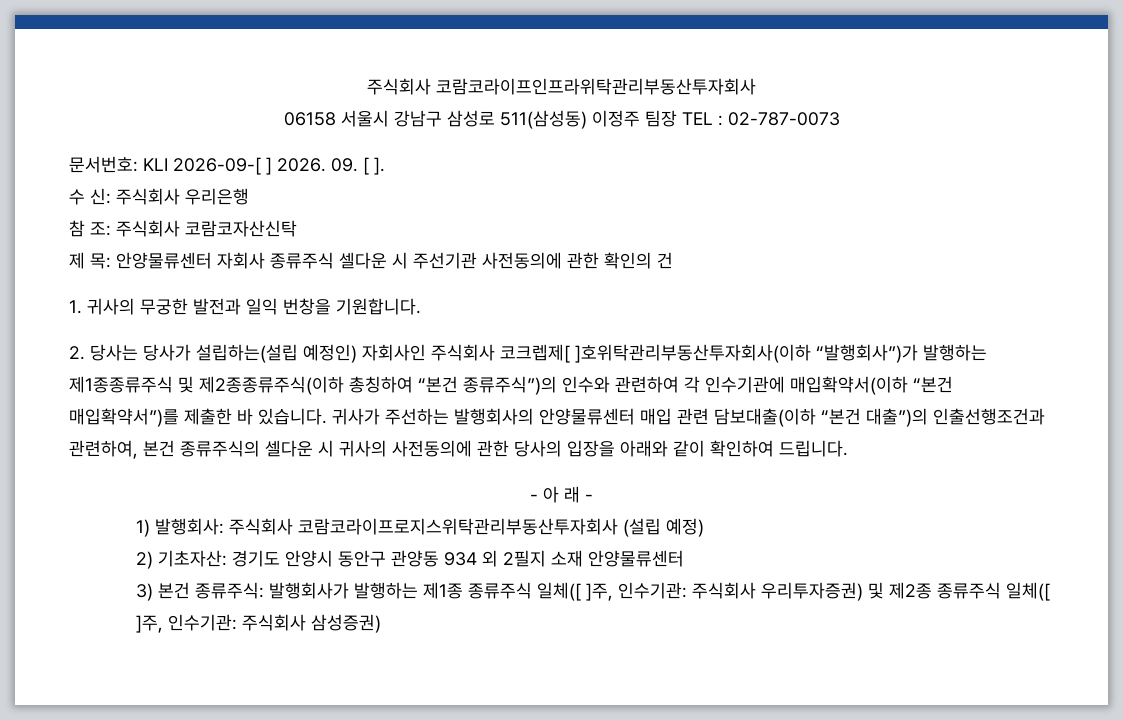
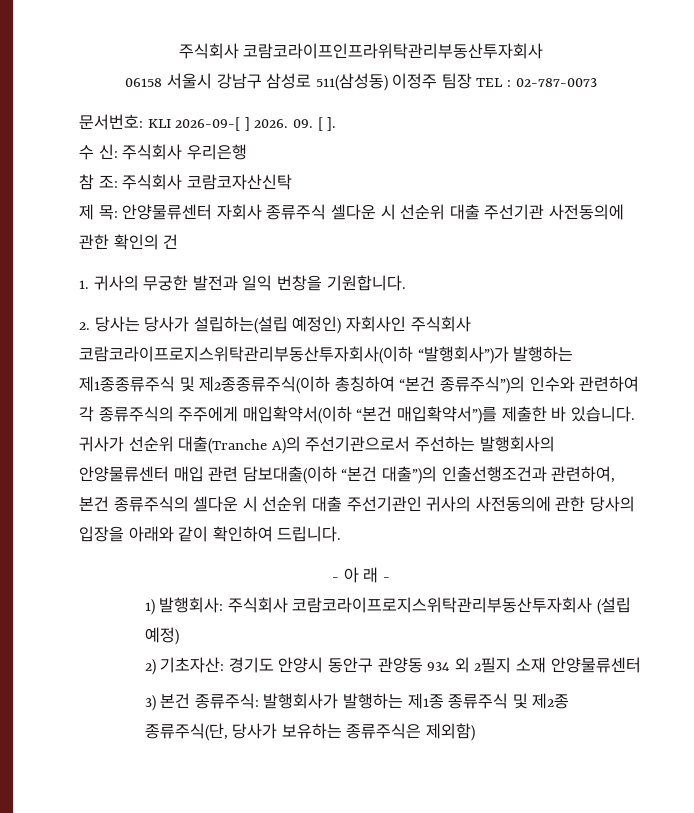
(408, 260) none -> [400,204,480,220] 선순위 대출
[500,344,811,363] 코크렙제[ ]호위탁관리부동산투자회사(이하 -> [79,346,413,364] 코람코라이프로지스위탁관리부동산투자회사(이하
[705,376,785,393] 인수기관에 -> [98,406,239,422] 종류주식의 주주에게
(380, 416) none -> [128,436,411,454] 선순위 대출(Tranche A)의 주선기관으로서
(334, 448) none -> [262,496,422,512] 선순위 대출 주선기관인
[537,582,1051,601] [136,614,382,633] 일체([ ]주, 인수기관: 주식회사 우리투자증권) 및 제2종 종류주식 일체([ ]주, 인수기관: 주식회사 삼성증권) -> [512,693,570,709] [144,723,476,741] 및 제2종 종류주식(단, 당사가 보유하는 종류주식은 제외함)

